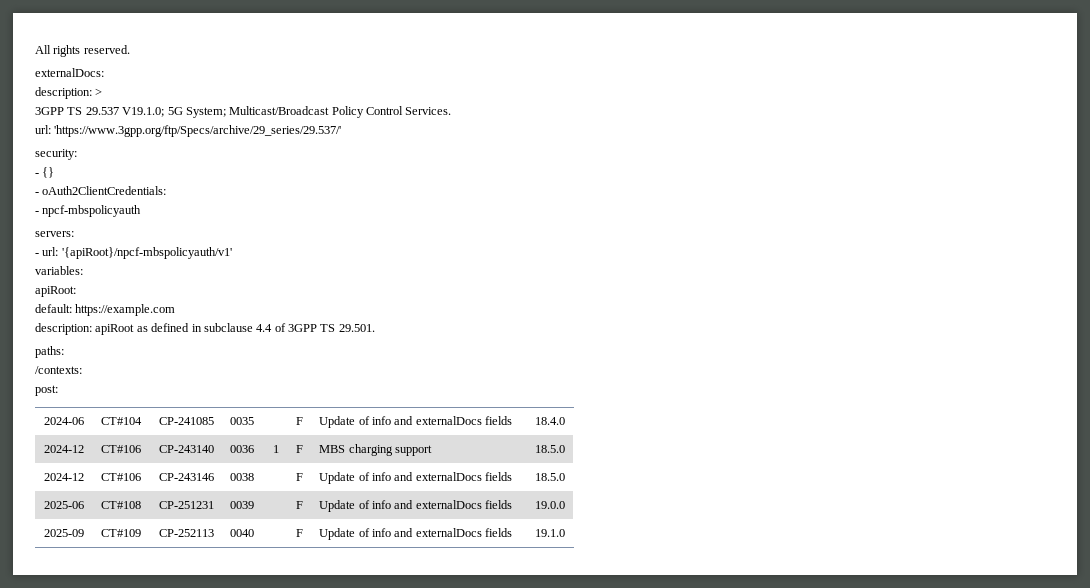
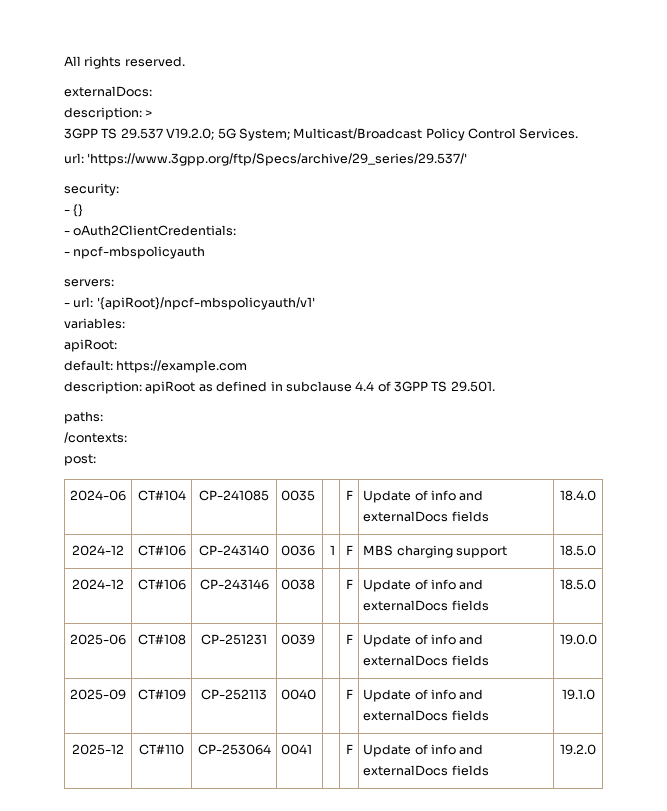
[122,107,165,117] V19.1.0; -> [166,128,215,140] V19.2.0;
(565, 533) none -> [72,744,124,755] [139,744,184,755] [197,744,271,755] [281,744,313,755] [345,744,353,754] [363,744,484,757] [363,765,489,776] [560,744,596,755] // 2025-12 | CT#110 | CP-253064 | 0041 | | F | Update of info and externalDocs fields | 19.2.0

